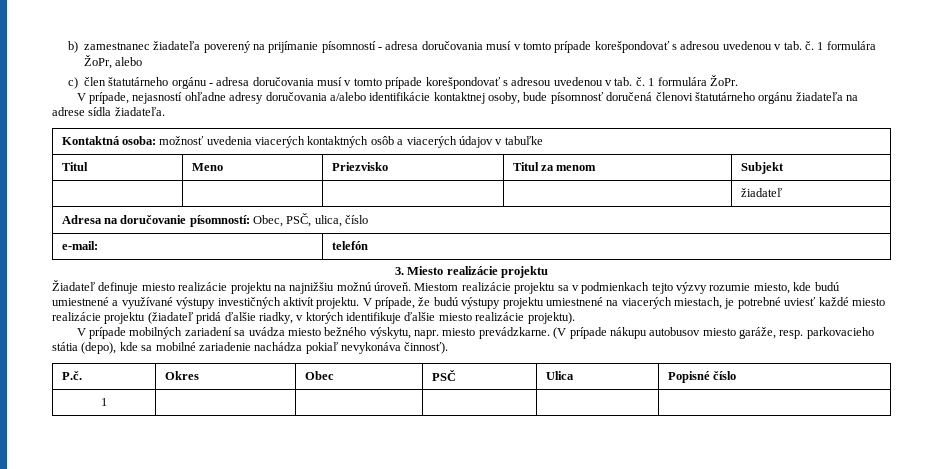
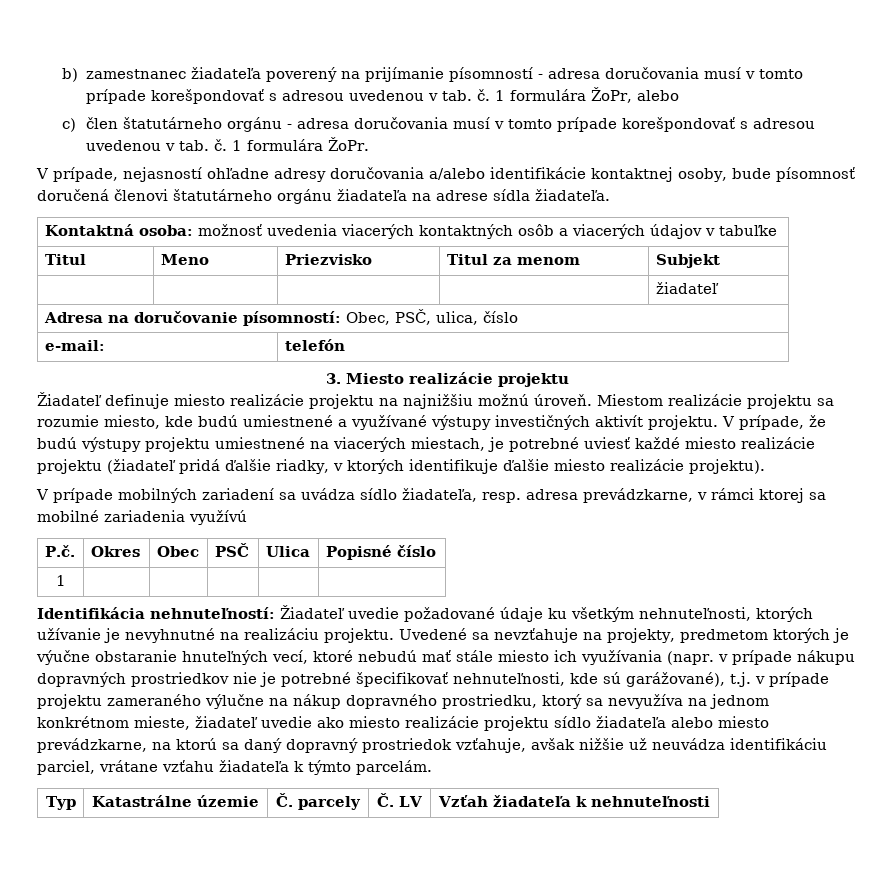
[571,282,707,294] v podmienkach tejto výzvy -> (834, 402) none
[287,327,874,339] [52,342,449,354] miesto bežného výskytu, napr. miesto prevádzkarne. (V prípade nákupu autobusov miesto garáže, resp. parkovacieho státia (depo), kde sa mobilné zariadenie nachádza pokiaľ nevykonáva činnosť). -> [360,488,826,503] [37,510,247,525] sídlo žiadateľa, resp. adresa prevádzkarne, v rámci ktorej sa mobilné zariadenia využívú
(107, 402) none -> [37,605,813,622] [37,628,849,643] [36,650,855,665] [37,672,829,687] [37,694,769,709] [37,716,769,731] [37,738,827,753] [37,760,432,775] [45,796,76,810] [92,795,259,807] [276,793,361,810] [377,793,423,807] [437,795,710,807] // Identifikácia nehnuteľností: Žiadateľ uvedie požadované údaje ku všetkým nehnuteľnosti, ktorých užívanie je nevyhnutné na realizáciu projektu. Uvedené sa nevzťahuje na projekty, predmetom ktorých je výučne obstaranie hnuteľných vecí, ktoré nebudú mať stále miesto ich využívania (napr. v prípade nákupu dopravných prostriedkov nie je potrebné špecifikovať nehnuteľnosti, kde sú garážované), t.j. v prípade projektu zameraného výlučne na nákup dopravného prostriedku, ktorý sa nevyužíva na jednom konkrétnom mieste, žiadateľ uvedie ako miesto realizácie projektu sídlo žiadateľa alebo miesto prevádzkarne, na ktorú sa daný dopravný prostriedok vzťahuje, avšak nižšie už neuvádza identifikáciu parciel, vrátane vzťahu žiadateľa k týmto parcelám. // Typ | Katastrálne územie | Č. parcely | Č. LV | Vzťah žiadateľa k nehnuteľnosti

